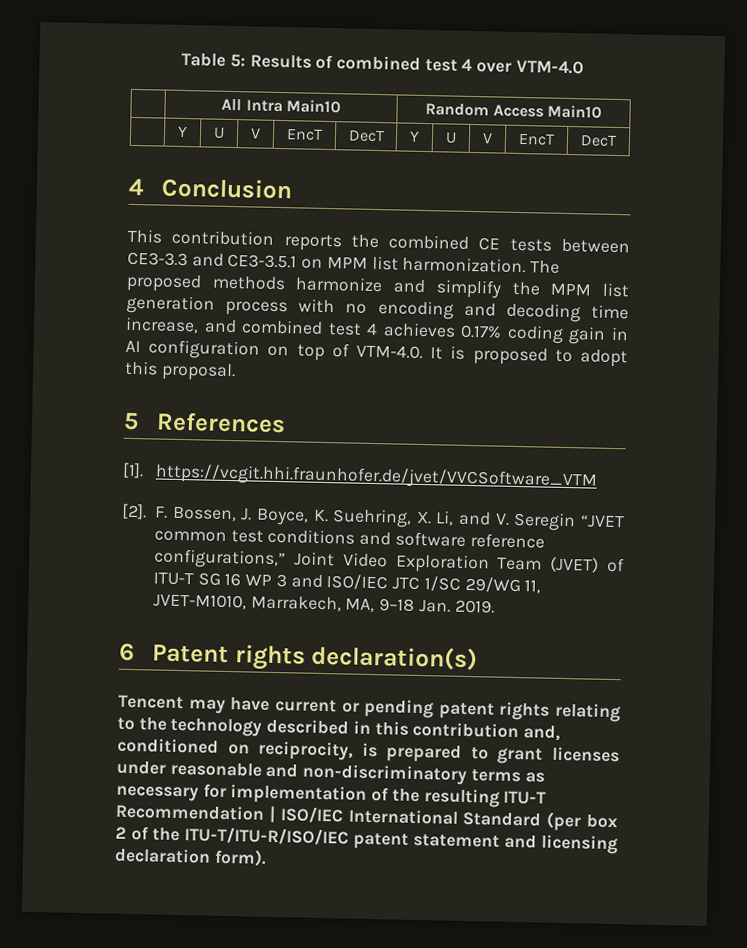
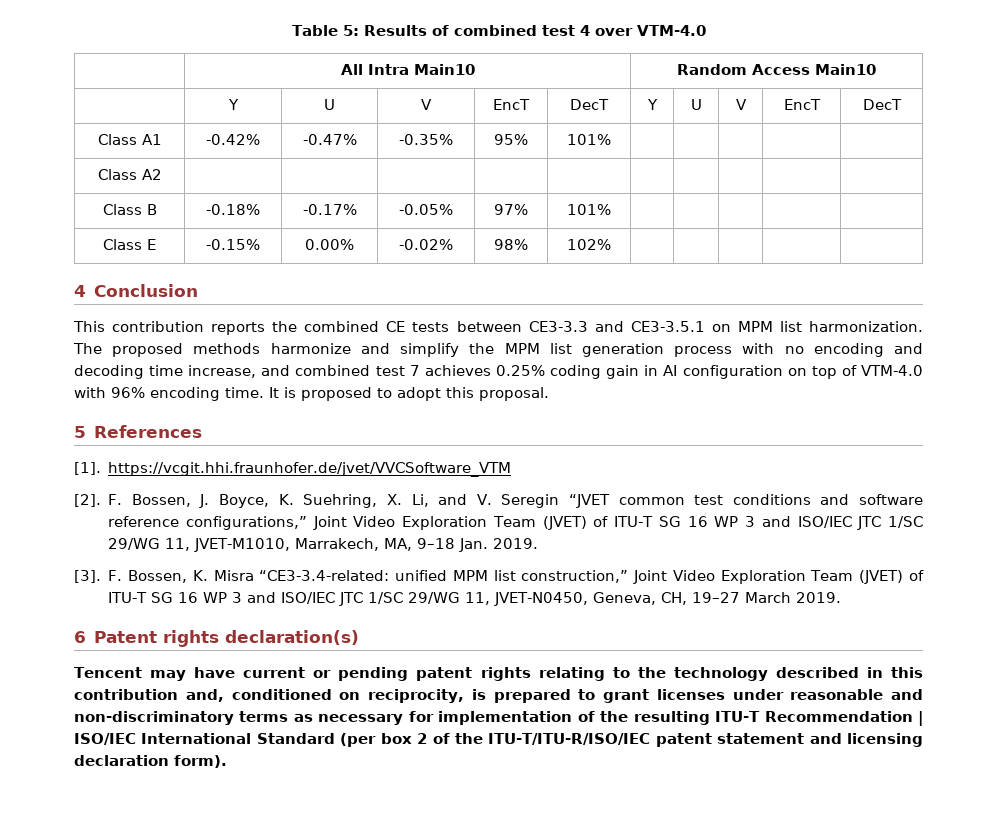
(617, 140) none -> [97,134,162,145] [206,134,260,145] [302,134,357,145] [399,134,453,145] [494,134,528,145] [567,134,611,145] [97,169,162,180] [102,204,157,215] [206,204,260,215] [302,204,357,215] [399,204,453,215] [494,204,528,215] [567,204,611,215] [103,239,156,250] [206,239,260,250] [305,239,354,250] [399,239,453,250] [494,239,528,250] [567,239,611,250] // Class A1 | -0.42% | -0.47% | -0.35% | 95% | 101% | | | | | // Class A2 | | | | | | | | | | // Class B | -0.18% | -0.17% | -0.05% | 97% | 101% | | | | | // Class E | -0.15% | 0.00% | -0.02% | 98% | 102% | | | | |
[366,322,503,339] 4 achieves 0.17% -> [409,365,545,376] 7 achieves 0.25%
[355,344,423,359] VTM-4.0. -> [861,365,924,376] [74,387,264,401] VTM-4.0 with 96% encoding time.
(495, 606) none -> [74,570,925,584] [108,592,842,606] // [3]. F. Bossen, K. Misra “CE3-3.4-related: unified MPM list construction,” Joint Video Exploration Team (JVET) of ITU-T SG 16 WP 3 and ISO/IEC JTC 1/SC 29/WG 11, JVET-N0450, Geneva, CH, 19–27 March 2019.

